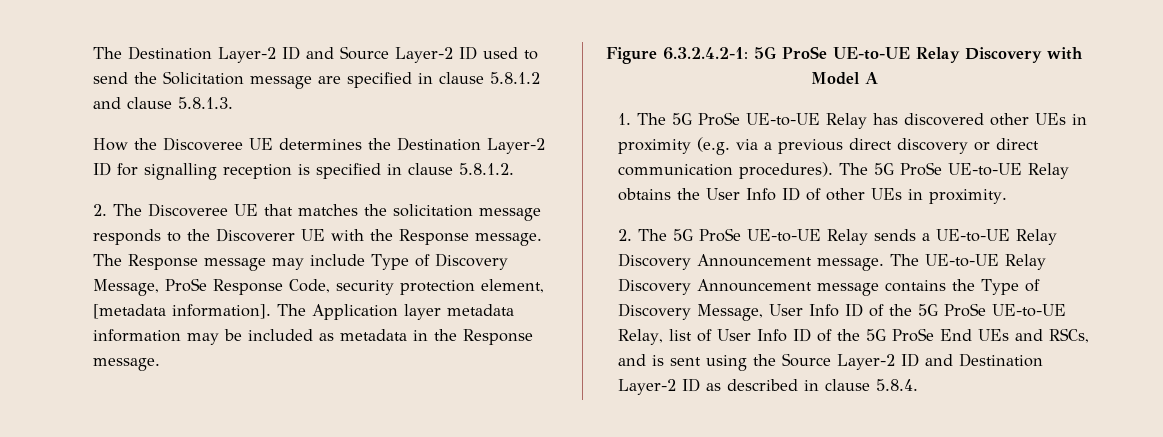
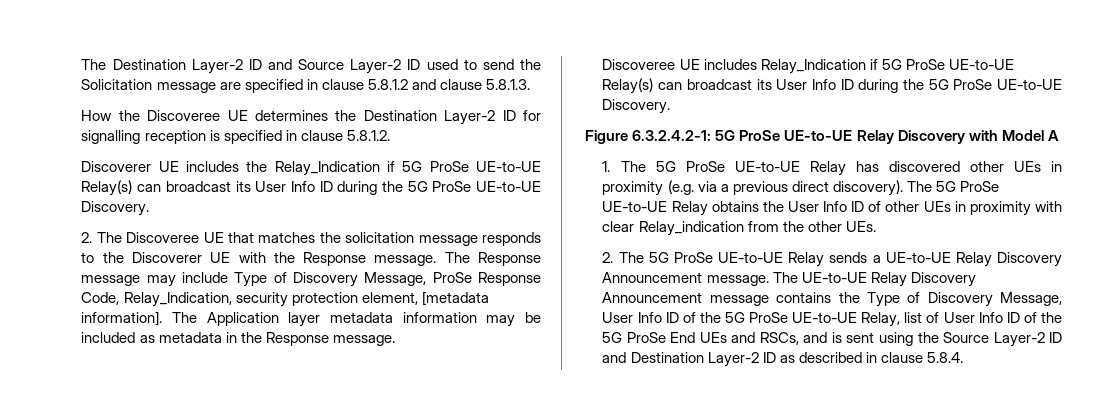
(514, 169) none -> [81,161,542,176] [81,180,541,196] [81,201,150,216] // Discoverer UE includes the Relay_Indication if 5G ProSe UE-to-UE Relay(s) can broadcast its User Info ID during the 5G ProSe UE-to-UE Discovery.
(330, 286) none -> [123,292,232,307] Relay_Indication,
(160, 364) none -> [602,59,1014,74] [602,78,1062,94] [602,99,671,114] // Discoveree UE includes Relay_Indication if 5G ProSe UE-to-UE Relay(s) can broadcast its User Info ID during the 5G ProSe UE-to-UE Discovery.
[896,138,1039,154] [617,162,833,179] discovery or direct communication procedures). -> [832,180,903,196] discovery).
[928,189,1007,204] proximity. -> [969,201,1062,216] [602,221,876,236] proximity with clear Relay_indication from the other UEs.

